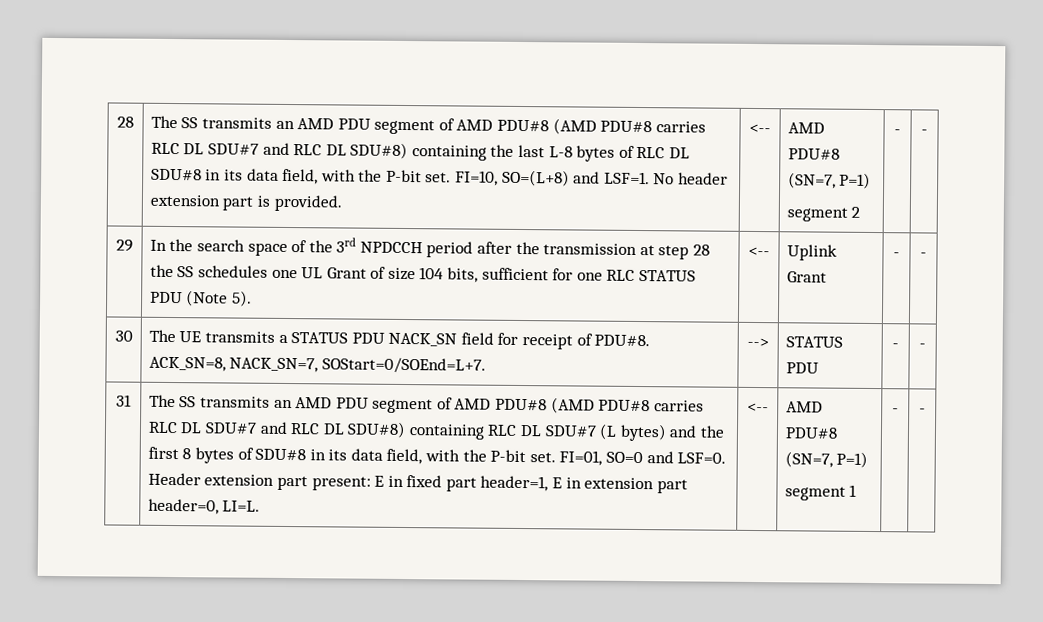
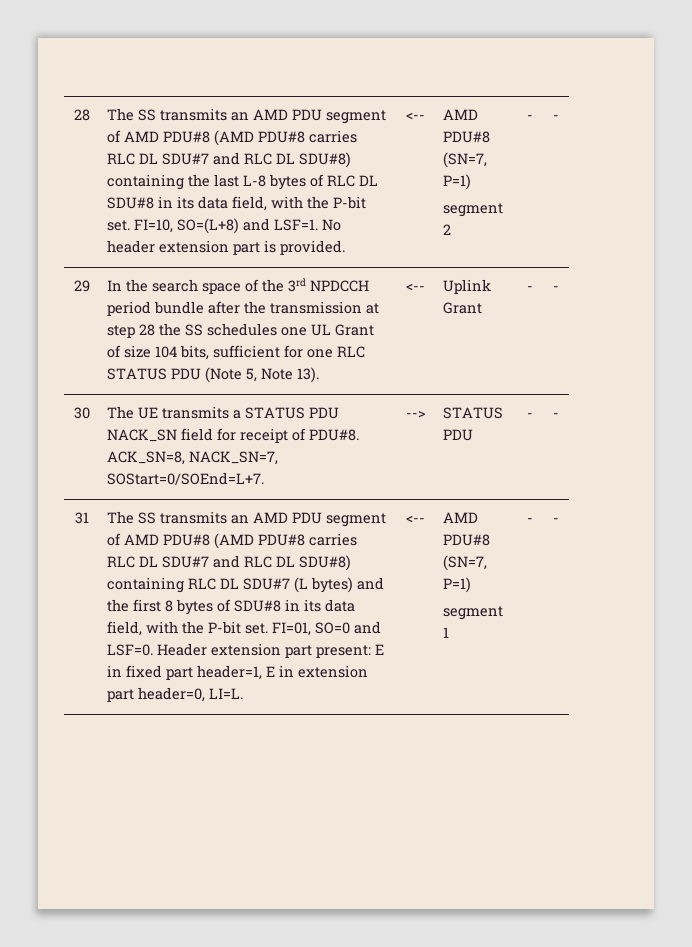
(474, 249) none -> [153,301,204,314] bundle
[231,290,252,307] 5). -> [245,367,319,383] 5, Note 13).

